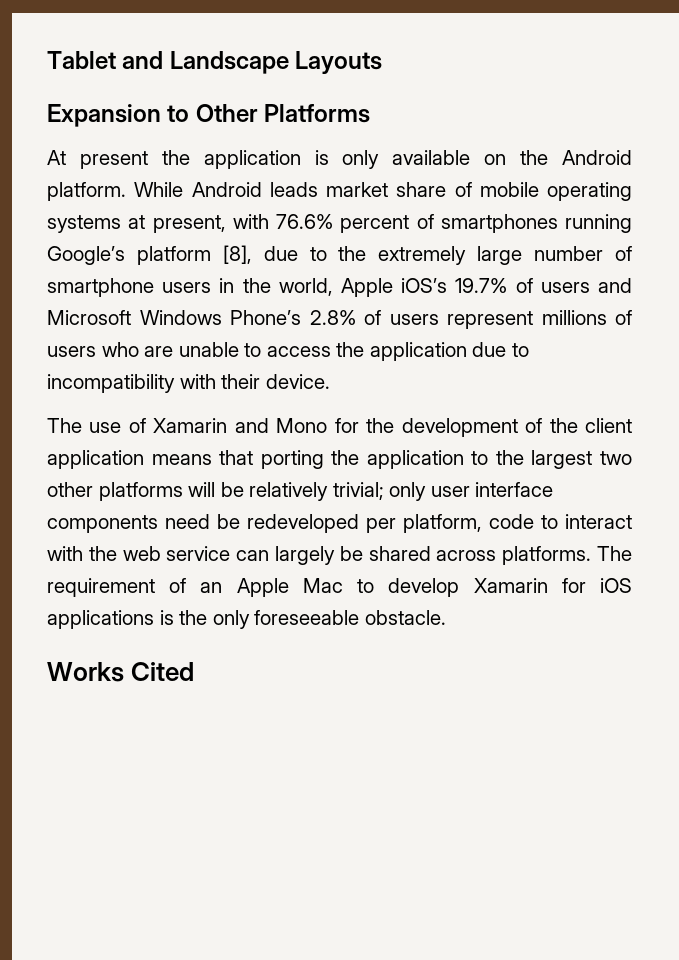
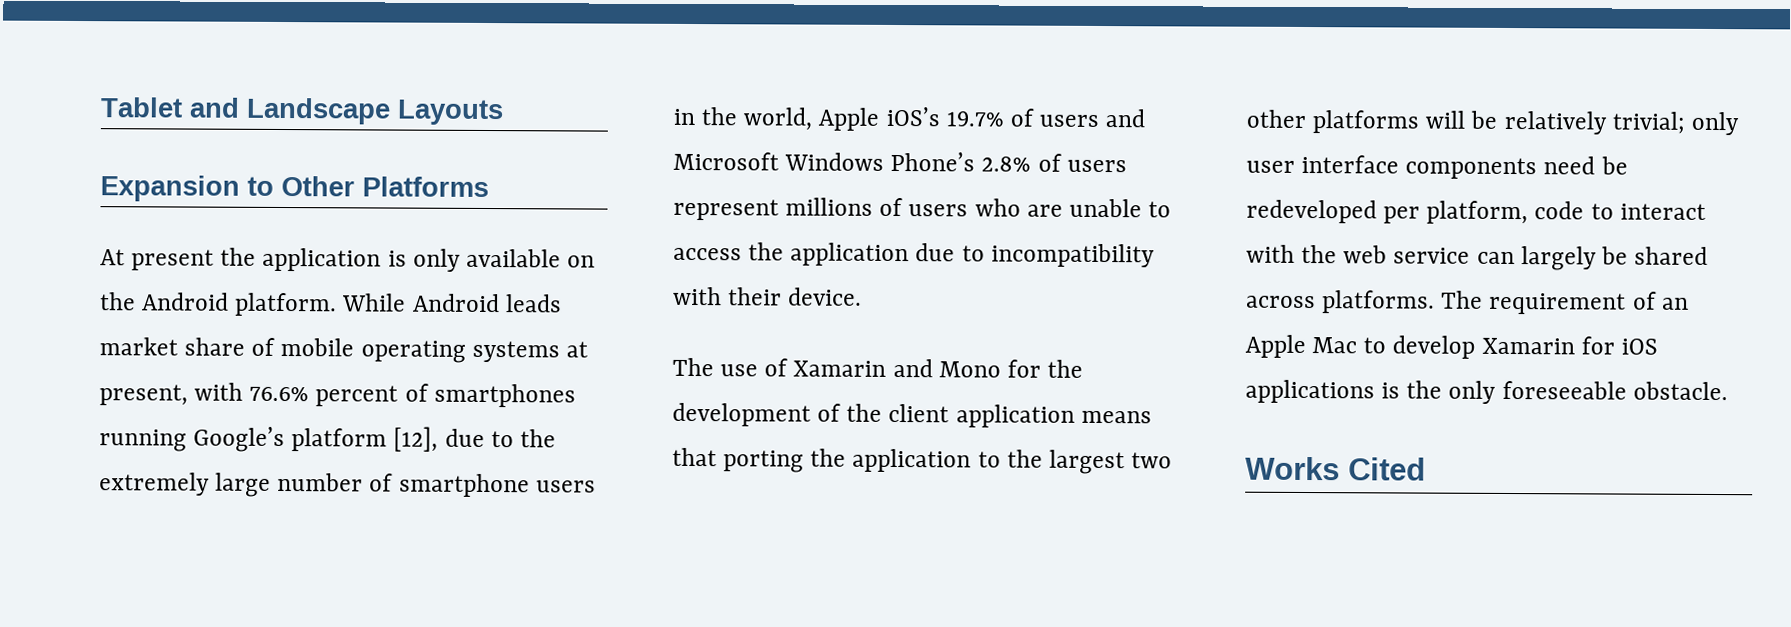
[222,245,252,264] [8], -> [393,426,439,452] [12],

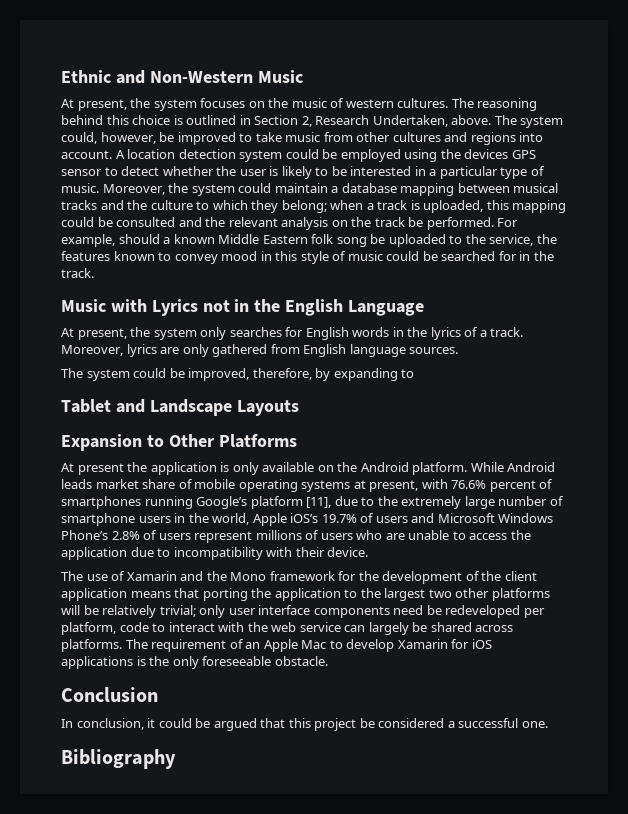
(100, 107) none -> [61,70,303,84] [61,98,538,111] [61,115,564,128] [61,132,544,145] [61,149,536,162] [61,166,545,179] [61,183,559,196] [61,200,567,213] [61,217,519,230] [61,234,557,247] [61,251,554,264] [61,268,94,278] [61,299,425,316] [61,327,524,340] [61,344,459,357] [61,368,415,381] Ethnic and Non-Western Music // At present, the system focuses on the music of western cultures. The reasoning behind this choice is outlined in Section 2, Research Undertaken, above. The system could, however, be improved to take music from other cultures and regions into account. A location detection system could be employed using the devices GPS sensor to detect whether the user is likely to be interested in a particular type of music. Moreover, the system could maintain a database mapping between musical tracks and the culture to which they belong; when a track is uploaded, this mapping could be consulted and the relevant analysis on the track be performed. For example, should a known Middle Eastern folk song be uploaded to the service, the features known to convey mood in this style of music could be searched for in the track. // Music with Lyrics not in the English Language // At present, the system only searches for English words in the lyrics of a track. Moreover, lyrics are only gathered from English language sources. // The system could be improved, therefore, by expanding to //
[393,426,439,452] [12], -> [306,497,332,508] [11],
[938,361,1001,378] Mono -> [206,571,335,581] the Mono framework
[1245,456,1426,481] Works Cited -> [61,687,158,702] [61,718,548,731] [61,749,176,769] Conclusion // In conclusion, it could be argued that this project be considered a successful one. // Bibliography

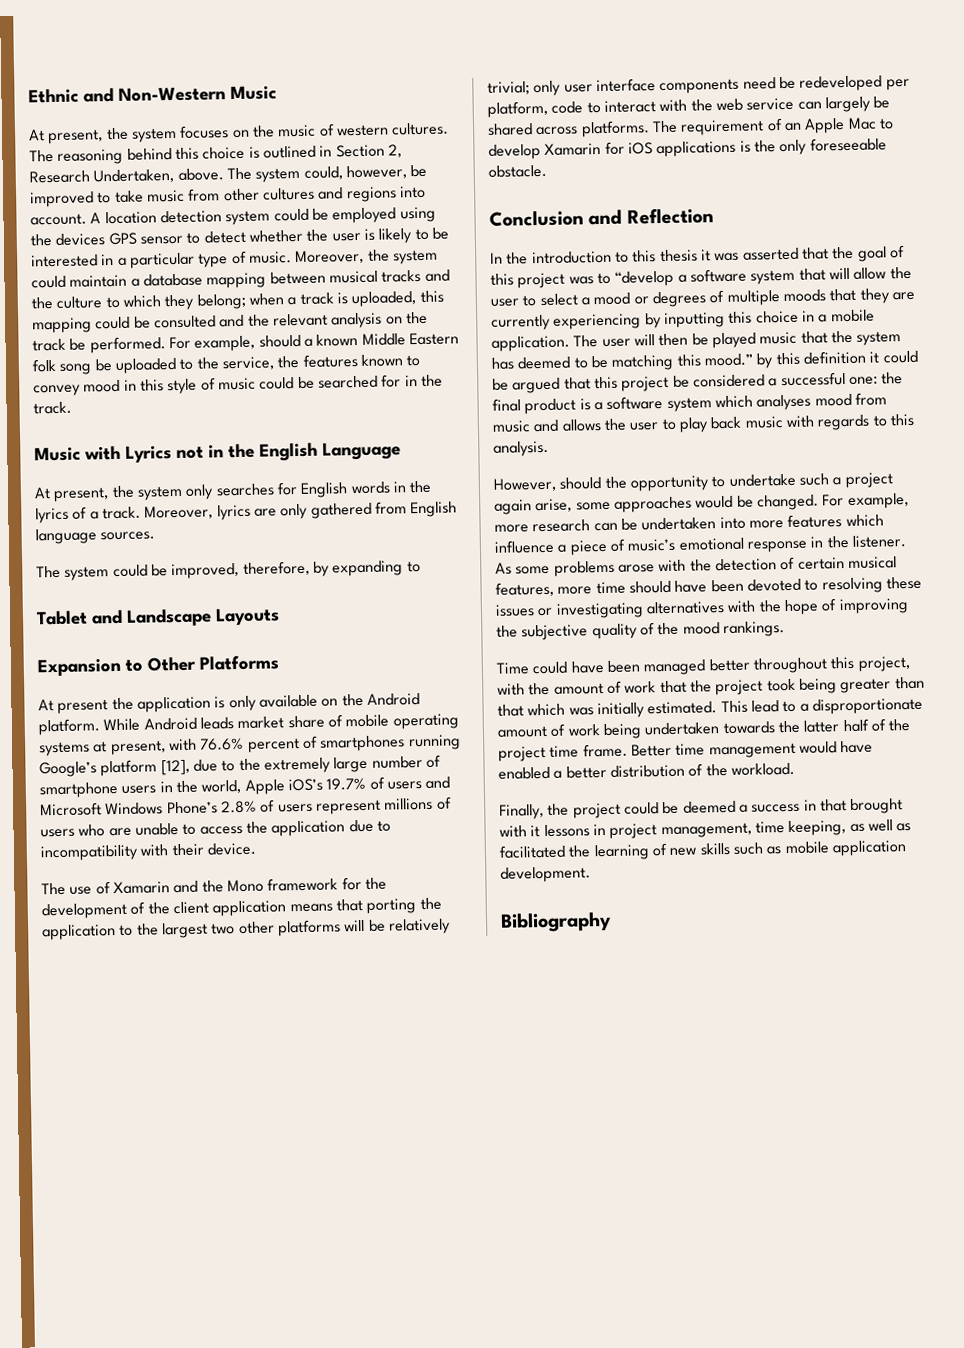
[306,497,332,508] [11], -> [160,759,190,776] [12],
(158, 694) none -> [588,208,714,226] and Reflection
[76,718,144,730] conclusion, -> [506,245,905,265] [490,266,912,289] [490,288,915,308] [491,309,875,331] [491,330,902,352] [491,350,866,371] the introduction to this thesis it was asserted that the goal of this project was to “develop a software system that will allow the user to select a mood or degrees of multiple moods that they are currently experiencing by inputting this choice in a mobile application. The user will then be played music that the system has deemed to be matching this mood.” by this definition
[521,721,548,728] one. -> [848,372,904,385] [492,392,887,415] [492,413,914,433] [493,440,549,457] [493,472,893,492] [494,492,909,515] [494,514,884,533] [494,535,906,556] [495,556,897,577] [495,576,922,597] [495,598,909,619] [496,621,785,641] [496,655,911,676] [497,676,925,696] [497,697,923,719] [497,718,911,740] [498,740,874,762] [498,762,795,780] [499,798,904,820] [499,819,912,839] [499,840,907,861] [500,866,591,883] one: the final product is a software system which analyses mood from music and allows the user to play back music with regards to this analysis. // However, should the opportunity to undertake such a project again arise, some approaches would be changed. For example, more research can be undertaken into more features which influence a piece of music’s emotional response in the listener. As some problems arose with the detection of certain musical features, more time should have been devoted to resolving these issues or investigating alternatives with the hope of improving the subjective quality of the mood rankings. // Time could have been managed better throughout this project, with the amount of work that the project took being greater than that which was initially estimated. This lead to a disproportionate amount of work being undertaken towards the latter half of the project time frame. Better time management would have enabled a better distribution of the workload. // Finally, the project could be deemed a success in that brought with it lessons in project management, time keeping, as well as facilitated the learning of new skills such as mobile application development.

